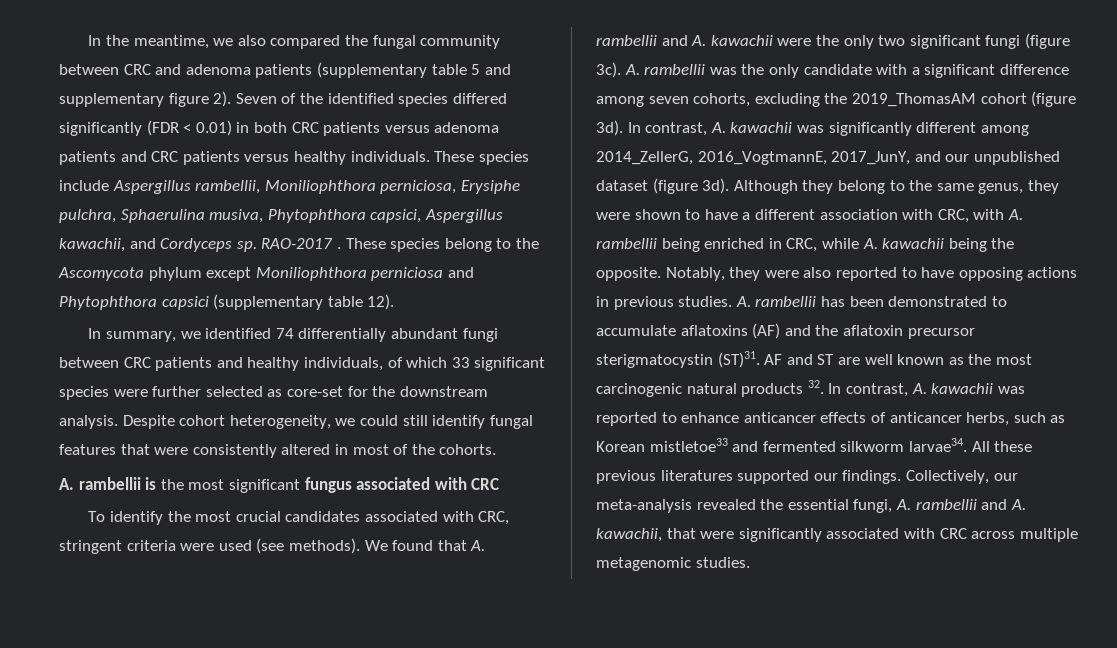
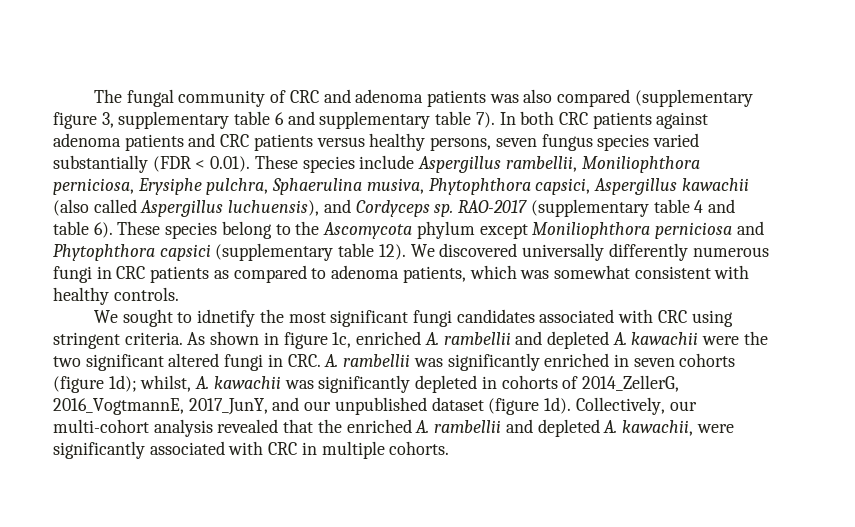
[88,35,368,49] In the meantime, we also compared the -> [93,89,122,103] The
[59,64,119,75] between -> [270,90,287,103] of
[316,62,511,78] [59,91,507,107] [59,120,250,136] (supplementary table 5 and supplementary figure 2). Seven of the identified species differed significantly (FDR < 0.01) in -> [489,89,753,107] [53,111,516,129] was also compared (supplementary figure 3, supplementary table 6 and supplementary table 7). In
[384,125,430,133] versus -> [656,112,709,129] against
[350,151,430,162] individuals. -> [430,133,699,151] [53,155,251,173] persons, seven fungus species varied substantially (FDR < 0.01).
[59,238,341,252] kawachii, and Cordyceps sp. RAO-2017 . -> [681,178,749,191] [53,199,735,217] [53,221,113,238] kawachii (also called Aspergillus luchuensis), and Cordyceps sp. RAO-2017 (supplementary table 4 and table 6).
[88,328,498,342] [59,357,546,371] [59,386,488,400] [59,415,533,429] [59,444,497,458] [59,477,157,490] // In summary, we identified 74 differentially abundant fungi between CRC patients and healthy individuals, of which 33 significant species were further selected as core-set for the downstream analysis. Despite cohort heterogeneity, we could still identify fungal features that were consistently altered in most of the cohorts. // A. rambellii is -> [410,243,769,261] [53,265,750,283] [53,287,179,305] [93,309,256,327] We discovered universally differently numerous fungi in CRC patients as compared to adenoma patients, which was somewhat consistent with healthy controls. // We sought to idnetify
[304,477,500,493] [88,511,510,525] [59,538,486,554] [596,35,688,46] fungus associated with CRC // To identify the most crucial candidates associated with CRC, stringent criteria were used (see methods). We found that A. rambellii and -> [412,309,733,327] [53,331,609,349] fungi candidates associated with CRC using stringent criteria. As shown in figure 1c, enriched A. rambellii and depleted
[843,35,874,49] only -> (768, 338) none
[985,33,1070,49] [596,62,1069,78] [596,91,1077,107] [596,120,1029,136] fungi (figure 3c). A. rambellii was the only candidate with a significant difference among seven cohorts, excluding the 2019_ThomasAM cohort (figure 3d). In contrast, A. kawachii was significantly different among -> [168,353,736,371] [53,375,579,393] altered fungi in CRC. A. rambellii was significantly enriched in seven cohorts (figure 1d); whilst, A. kawachii was significantly depleted in cohorts of
[702,178,1059,194] [596,209,1023,223] [596,238,1015,252] [596,267,1078,281] [596,296,1007,310] [596,323,975,339] [596,351,1032,368] [596,380,1025,397] [596,412,1066,426] [596,438,1033,452] [596,470,1018,484] [596,499,1008,513] 3d). Although they belong to the same genus, they were shown to have a different association with CRC, with A. rambellii being enriched in CRC, while A. kawachii being the opposite. Notably, they were also reported to have opposing actions in previous studies. A. rambellii has been demonstrated to accumulate aflatoxins (AF) and the aflatoxin precursor sterigmatocystin (ST)31. AF and ST are well known as the most carcinogenic natural products 32. In contrast, A. kawachii was reported to enhance anticancer effects of anticancer herbs, such as Korean mistletoe33 and fermented silkworm larvae34. All these previous literatures supported our findings. Collectively, our meta-analysis revealed the essential fungi, A. rambellii and -> [544,397,697,415] [53,419,600,437] 1d). Collectively, our multi-cohort analysis revealed that the enriched A. rambellii and depleted
[666,528,696,539] that -> (693, 428) none
[971,528,1078,542] [596,557,750,571] across multiple metagenomic studies. -> [301,441,450,459] in multiple cohorts.

